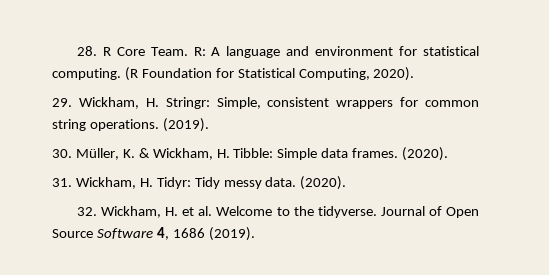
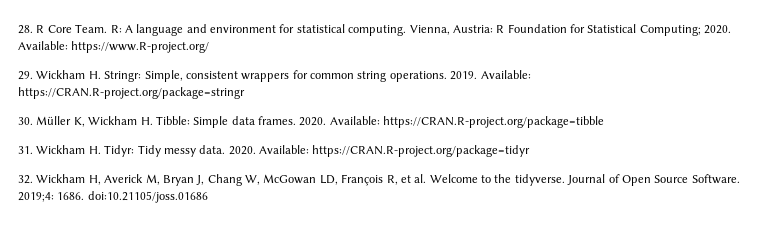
[124,67,415,81] (R Foundation for Statistical Computing, 2020). -> [409,24,732,36] [18,41,210,53] Vienna, Austria: R Foundation for Statistical Computing; 2020. Available: https://www.R-project.org/
[78,97,139,109] Wickham, -> [36,70,86,79] Wickham
[162,118,209,132] [52,148,213,160] (2019). // 30. Müller, K. & Wickham, -> [450,70,531,80] [18,87,245,99] [18,116,138,127] 2019. Available: https://CRAN.R-project.org/package=stringr // 30. Müller K, Wickham
[402,147,449,161] (2020). -> [299,116,605,128] 2020. Available: https://CRAN.R-project.org/package=tibble
[75,177,136,189] Wickham, -> [36,145,86,154] Wickham
[300,176,347,190] [76,206,179,218] (2020). // 32. Wickham, H. -> [228,145,531,157] [18,174,398,186] 2020. Available: https://CRAN.R-project.org/package=tidyr // 32. Wickham H, Averick M, Bryan J, Chang W, McGowan LD, François R,
[96,227,255,241] Software 4, 1686 (2019). -> [691,174,740,184] [18,191,208,203] Software. 2019;4: 1686. doi:10.21105/joss.01686

